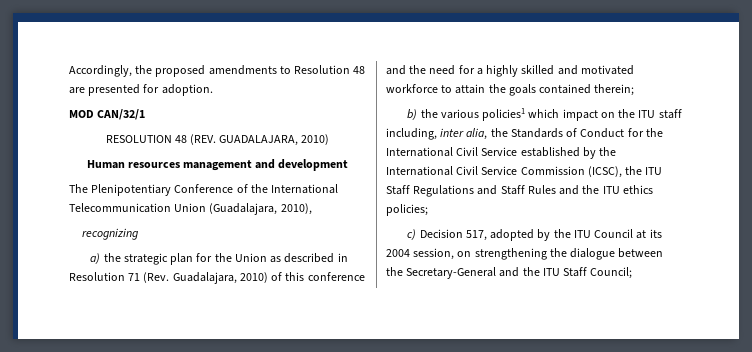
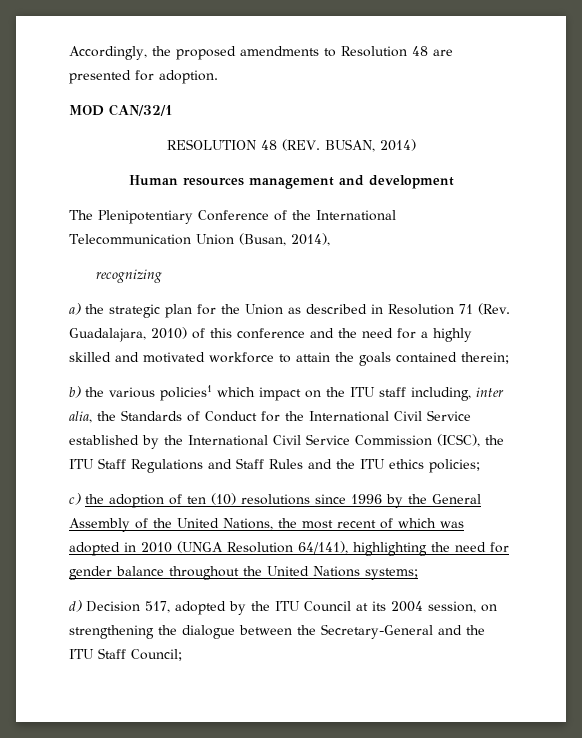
[219,134,330,146] GUADALAJARA, 2010) -> [324,139,416,152] BUSAN, 2014)
[209,203,312,215] (Guadalajara, 2010), -> [238,233,330,246] (Busan, 2014),
(417, 234) none -> [85,493,481,508] [69,518,464,532] [69,541,509,556] [69,566,418,580] [69,600,82,612] the adoption of ten (10) resolutions since 1996 by the General Assembly of the United Nations, the most recent of which was adopted in 2010 (UNGA Resolution 64/141), highlighting the need for gender balance throughout the United Nations systems; // d)

